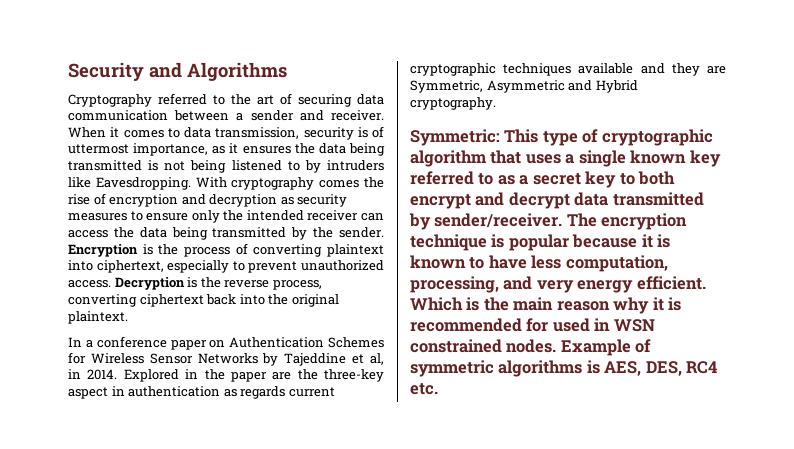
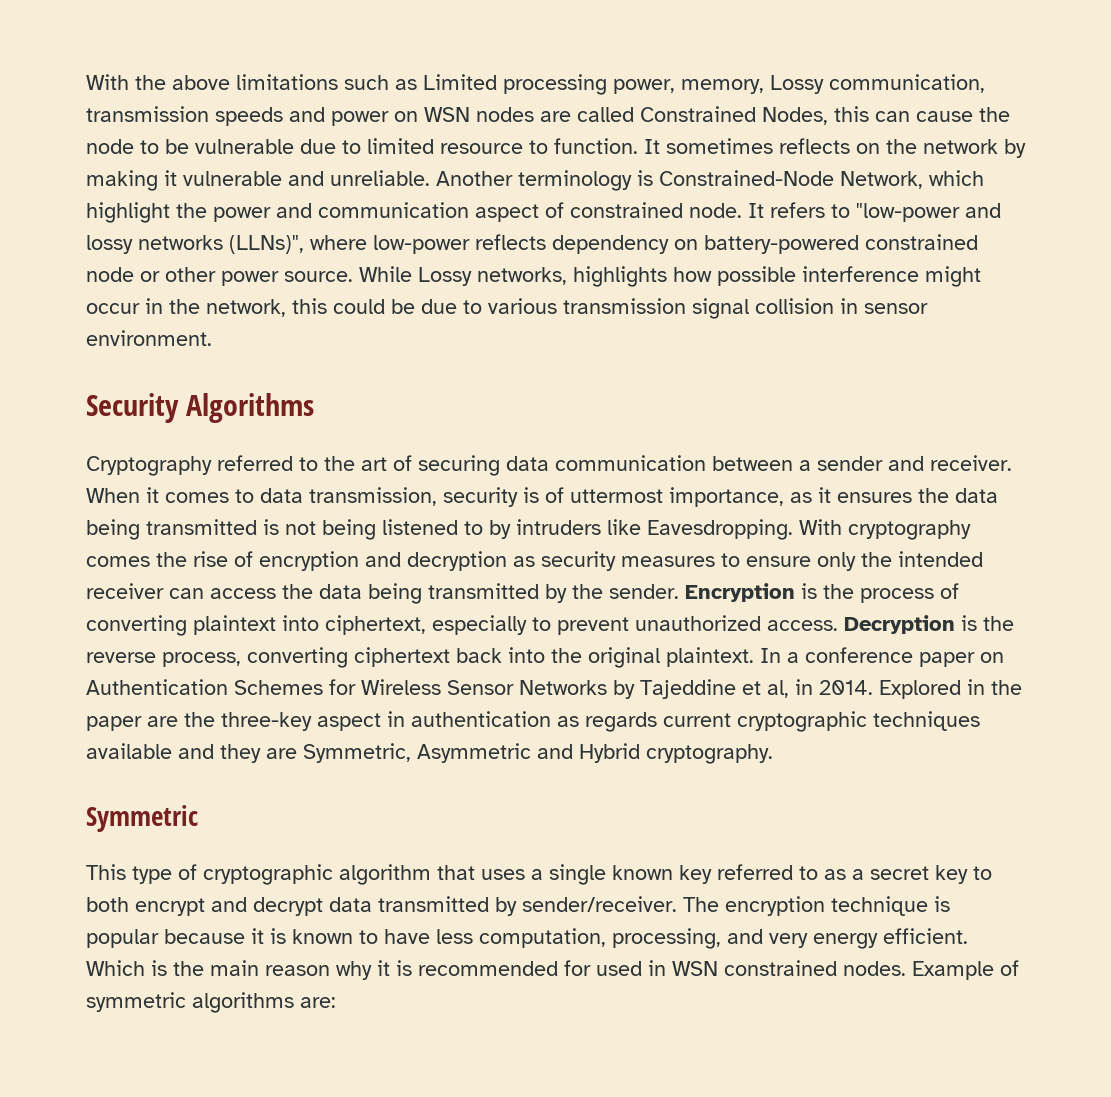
[68,62,182,81] Security and -> [86,74,985,95] [86,106,1010,126] [86,138,1026,158] [86,170,984,191] [86,202,1001,223] [86,234,978,254] [86,266,981,287] [86,298,928,319] [86,330,212,346] [86,393,179,423] With the above limitations such as Limited processing power, memory, Lossy communication, transmission speeds and power on WSN nodes are called Constrained Nodes, this can cause the node to be vulnerable due to limited resource to function. It sometimes reflects on the network by making it vulnerable and unreliable. Another terminology is Constrained-Node Network, which highlight the power and communication aspect of constrained node. It refers to "low-power and lossy networks (LLNs)", where low-power reflects dependency on battery-powered constrained node or other power source. While Lossy networks, highlights how possible interference might occur in the network, this could be due to various transmission signal collision in sensor environment. // Security
(128, 317) // -> (754, 657) none
[410,129,500,146] Symmetric: -> [86,805,198,832] Symmetric //
[586,360,718,376] [410,383,438,395] is AES, DES, RC4 etc. -> [300,997,336,1008] are:

